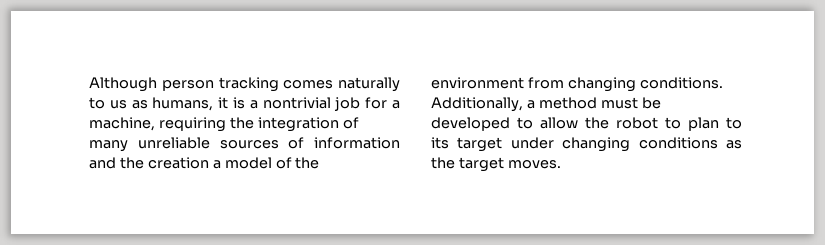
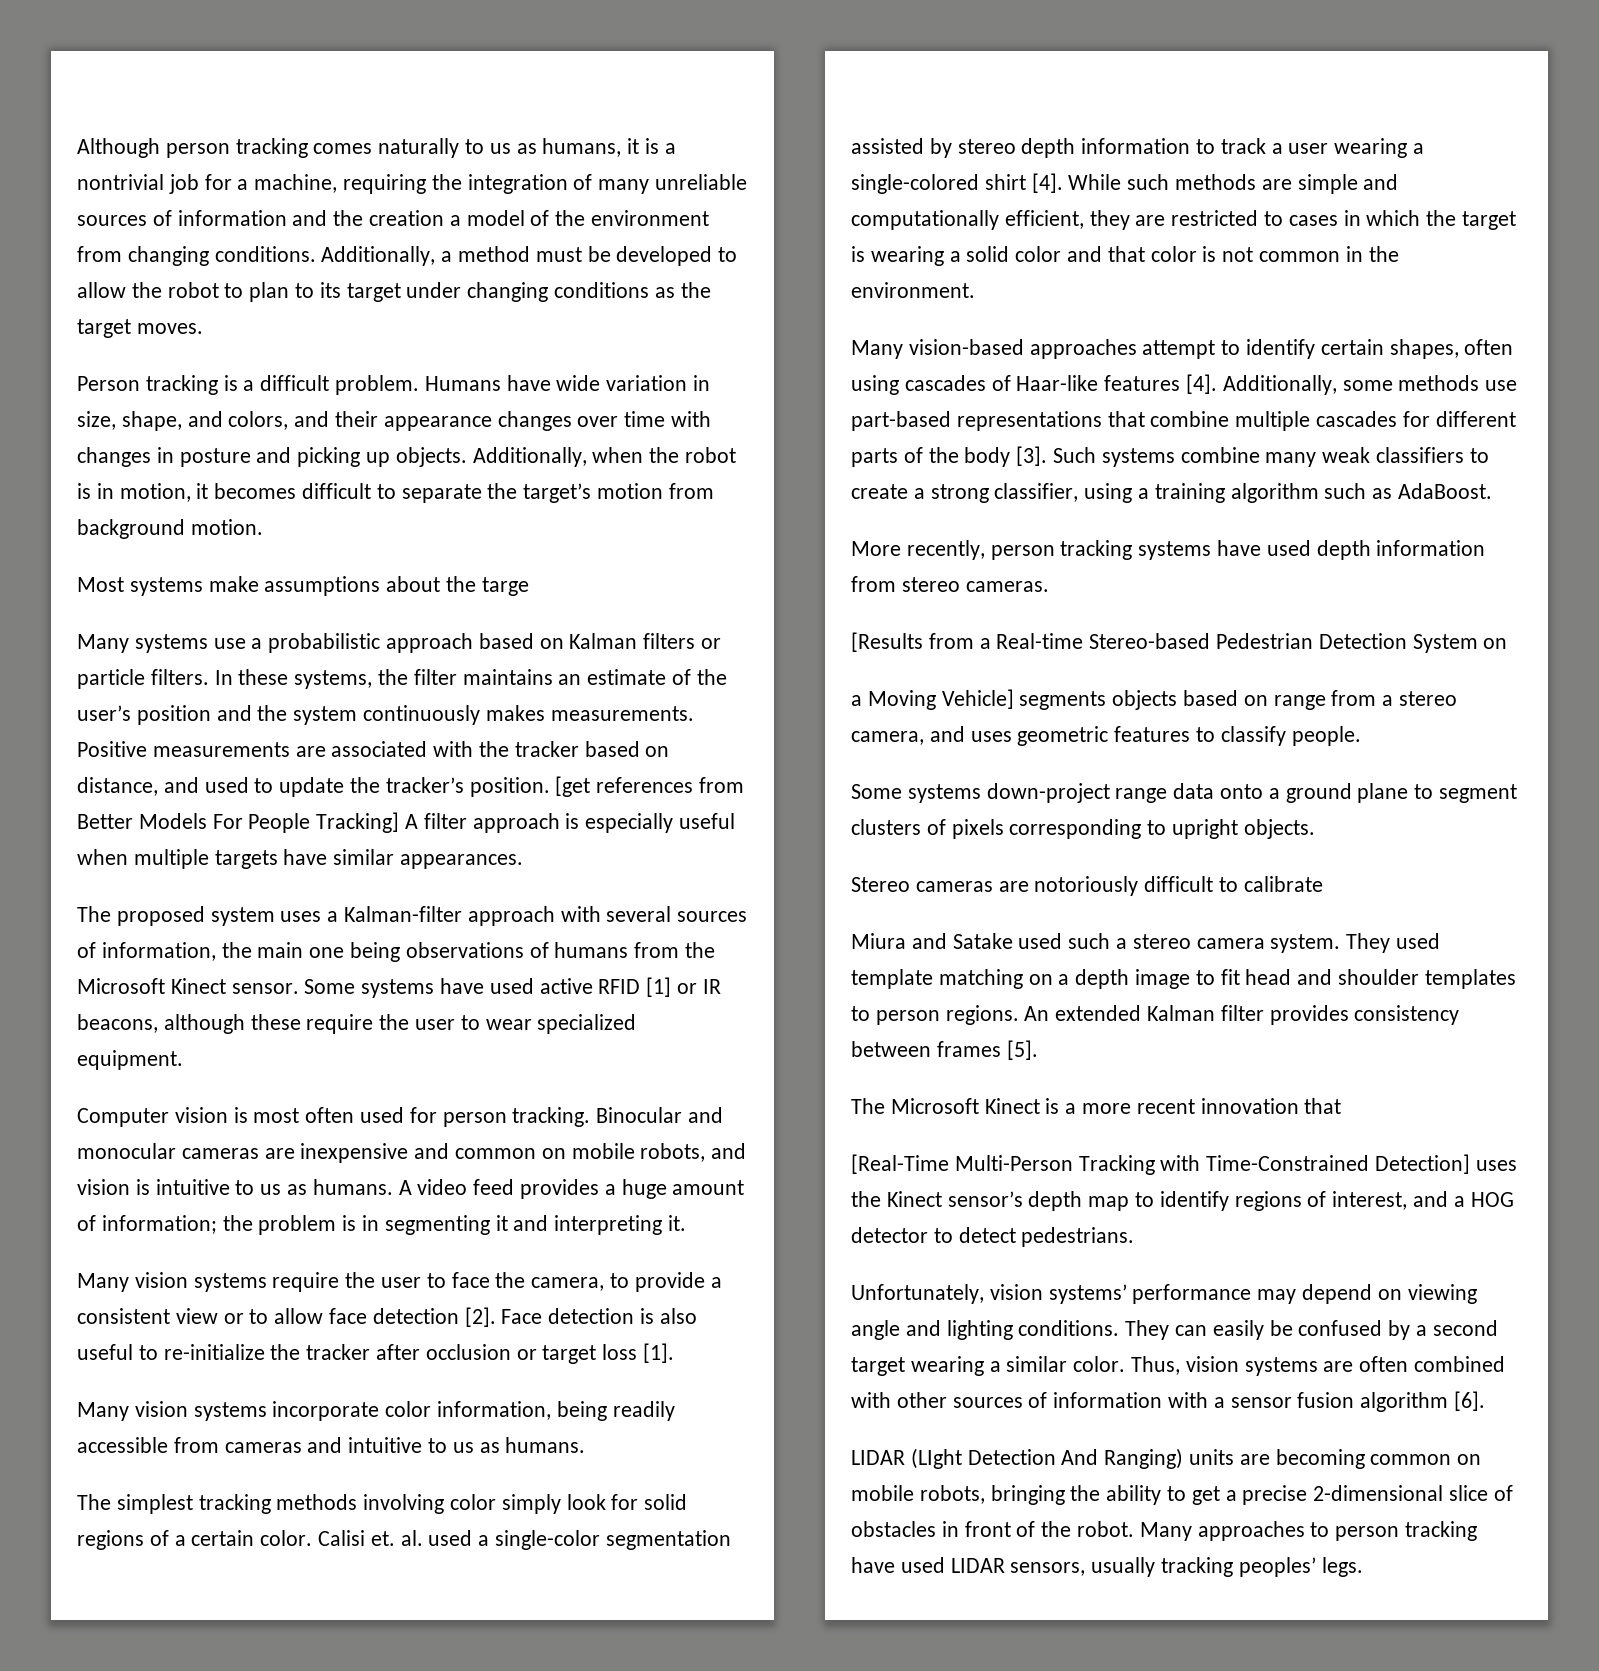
(561, 164) none -> [77,375,711,395] [77,411,712,431] [77,447,737,467] [77,483,714,503] [77,519,263,539] [77,576,529,596] [77,633,722,653] [77,669,727,689] [77,705,694,725] [77,741,670,757] [77,776,745,797] [77,812,736,833] [77,849,524,869] [77,906,748,926] [77,942,716,962] [77,977,721,998] [77,1014,637,1034] [77,1050,183,1070] [77,1107,724,1127] [77,1143,747,1163] [77,1179,745,1199] [77,1215,687,1235] [77,1272,722,1292] [77,1307,697,1327] [77,1343,675,1364] [77,1401,675,1421] [77,1437,586,1453] [77,1494,688,1514] [77,1530,731,1550] [851,138,1425,158] [851,173,1399,194] [851,210,1517,230] [851,246,1399,266] [851,282,975,298] [851,339,1514,359] [851,374,1518,395] [851,411,1516,431] [851,446,1489,467] [851,483,1493,503] [851,540,1486,560] [851,576,1049,592] [851,632,1508,653] [851,689,1458,710] [851,726,1361,746] [851,783,1518,803] [851,819,1315,839] [851,876,1323,896] [851,933,1441,953] [851,969,1516,989] [851,1005,1460,1025] [851,1040,1038,1060] [851,1098,1342,1114] [851,1154,1517,1175] [851,1191,1514,1211] [851,1227,1135,1247] [851,1284,1477,1304] [851,1320,1498,1340] [851,1356,1506,1376] [851,1391,1486,1412] [851,1448,1482,1469] [851,1485,1513,1505] [851,1521,1478,1541] [851,1557,1363,1577] // Person tracking is a difficult problem. Humans have wide variation in size, shape, and colors, and their appearance changes over time with changes in posture and picking up objects. Additionally, when the robot is in motion, it becomes difficult to separate the target’s motion from background motion. // Most systems make assumptions about the targe // Many systems use a probabilistic approach based on Kalman filters or particle filters. In these systems, the filter maintains an estimate of the user’s position and the system continuously makes measurements. Positive measurements are associated with the tracker based on distance, and used to update the tracker’s position. [get references from Better Models For People Tracking] A filter approach is especially useful when multiple targets have similar appearances. // The proposed system uses a Kalman-filter approach with several sources of information, the main one being observations of humans from the Microsoft Kinect sensor. Some systems have used active RFID [1] or IR beacons, although these require the user to wear specialized equipment. // Computer vision is most often used for person tracking. Binocular and monocular cameras are inexpensive and common on mobile robots, and vision is intuitive to us as humans. A video feed provides a huge amount of information; the problem is in segmenting it and interpreting it. // Many vision systems require the user to face the camera, to provide a consistent view or to allow face detection [2]. Face detection is also useful to re-initialize the tracker after occlusion or target loss [1]. // Many vision systems incorporate color information, being readily accessible from cameras and intuitive to us as humans. // The simplest tracking methods involving color simply look for solid regions of a certain color. Calisi et. al. used a single-color segmentation assisted by stereo depth information to track a user wearing a single-colored shirt [4]. While such methods are simple and computationally efficient, they are restricted to cases in which the target is wearing a solid color and that color is not common in the environment. // Many vision-based approaches attempt to identify certain shapes, often using cascades of Haar-like features [4]. Additionally, some methods use part-based representations that combine multiple cascades for different parts of the body [3]. Such systems combine many weak classifiers to create a strong classifier, using a training algorithm such as AdaBoost. // More recently, person tracking systems have used depth information from stereo cameras. // [Results from a Real-time Stereo-based Pedestrian Detection System on // a Moving Vehicle] segments objects based on range from a stereo camera, and uses geometric features to classify people. // Some systems down-project range data onto a ground plane to segment clusters of pixels corresponding to upright objects. // Stereo cameras are notoriously difficult to calibrate // Miura and Satake used such a stereo camera system. They used template matching on a depth image to fit head and shoulder templates to person regions. An extended Kalman filter provides consistency between frames [5]. // The Microsoft Kinect is a more recent innovation that // [Real-Time Multi-Person Tracking with Time-Constrained Detection] uses the Kinect sensor’s depth map to identify regions of interest, and a HOG detector to detect pedestrians. // Unfortunately, vision systems’ performance may depend on viewing angle and lighting conditions. They can easily be confused by a second target wearing a similar color. Thus, vision systems are often combined with other sources of information with a sensor fusion algorithm [6]. // LIDAR (LIght Detection And Ranging) units are becoming common on mobile robots, bringing the ability to get a precise 2-dimensional slice of obstacles in front of the robot. Many approaches to person tracking have used LIDAR sensors, usually tracking peoples’ legs.

